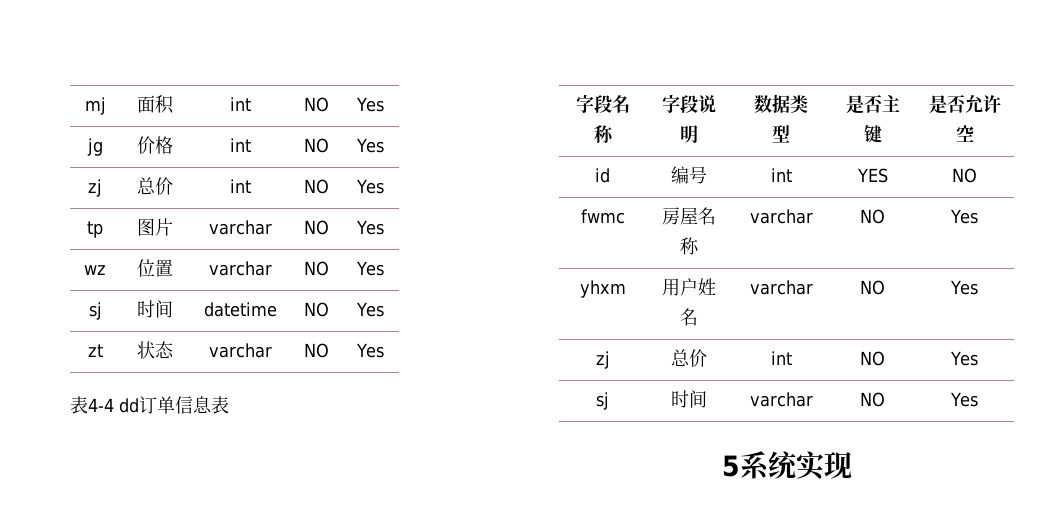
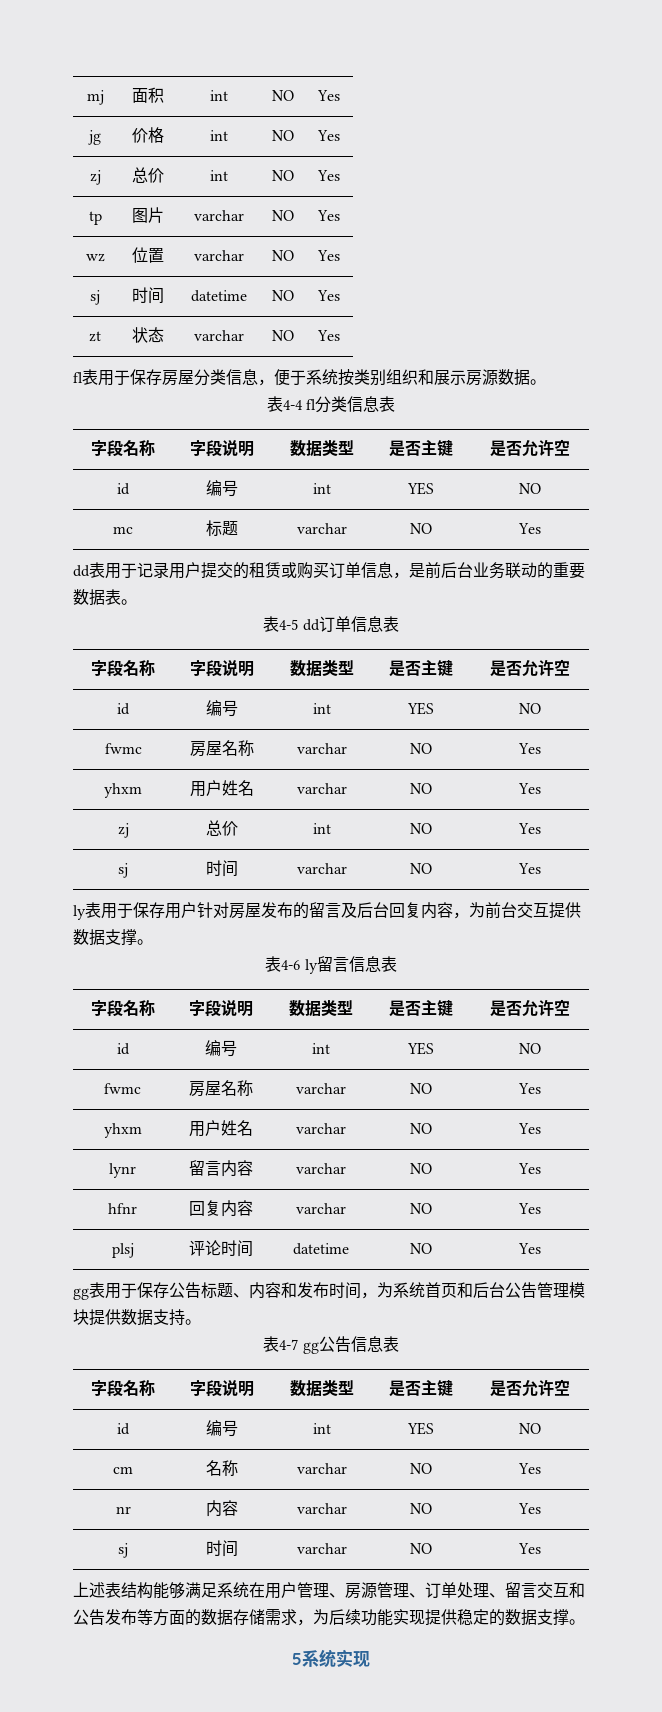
[70,396,114,414] 表4-4 -> [73,369,546,386] [266,396,396,413] [91,440,155,457] [190,440,254,457] [289,440,354,457] [389,439,453,457] [489,439,570,457] [117,483,130,495] [206,480,238,497] [312,483,331,494] [407,482,434,495] [518,483,541,494] [113,526,133,534] [206,520,238,537] [296,523,347,534] [410,523,432,534] [517,523,541,534] [73,562,585,579] [73,589,137,606] [263,616,299,632] fl表用于保存房屋分类信息，便于系统按类别组织和展示房源数据。 // 表4-4 fl分类信息表 // 字段名称 | 字段说明 | 数据类型 | 是否主键 | 是否允许空 // id | 编号 | int | YES | NO // mc | 标题 | varchar | NO | Yes // dd表用于记录用户提交的租赁或购买订单信息，是前后台业务联动的重要数据表。 // 表4-5
(979, 399) none -> [73,902,581,920] [73,929,153,946] [265,956,397,974] [90,1000,155,1017] [189,1000,253,1017] [289,1000,353,1017] [389,999,453,1017] [489,999,570,1017] [116,1043,130,1055] [205,1040,237,1057] [312,1043,330,1054] [407,1042,434,1055] [518,1043,541,1054] [104,1083,141,1094] [189,1080,253,1096] [296,1083,346,1094] [410,1083,432,1094] [517,1083,541,1094] [103,1123,142,1138] [189,1120,253,1137] [296,1123,346,1134] [410,1123,432,1134] [517,1123,541,1134] [109,1163,136,1178] [189,1160,253,1177] [296,1163,346,1174] [410,1163,432,1174] [517,1163,541,1174] [108,1203,137,1214] [189,1200,253,1217] [296,1203,346,1214] [410,1203,432,1214] [517,1203,541,1214] [111,1243,134,1258] [189,1240,253,1257] [293,1243,349,1255] [410,1243,432,1254] [517,1243,541,1254] [73,1282,585,1300] [73,1309,201,1326] [263,1336,399,1354] [91,1380,155,1397] [190,1380,254,1397] [289,1380,354,1397] [389,1379,453,1397] [489,1379,570,1397] [117,1423,130,1435] [206,1420,238,1437] [312,1423,331,1434] [407,1422,434,1435] [518,1423,541,1434] [113,1466,133,1474] [206,1460,238,1476] [296,1463,347,1474] [410,1463,432,1474] [517,1463,541,1474] [115,1506,131,1514] [206,1500,238,1517] [296,1503,347,1514] [410,1503,432,1514] [517,1503,541,1514] [118,1543,128,1558] [206,1540,238,1557] [296,1543,347,1554] [410,1543,432,1554] [517,1543,541,1554] [73,1582,585,1599] [73,1609,585,1626] // ly表用于保存用户针对房屋发布的留言及后台回复内容，为前台交互提供数据支撑。 // 表4-6 ly留言信息表 // 字段名称 | 字段说明 | 数据类型 | 是否主键 | 是否允许空 // id | 编号 | int | YES | NO // fwmc | 房屋名称 | varchar | NO | Yes // yhxm | 用户姓名 | varchar | NO | Yes // lynr | 留言内容 | varchar | NO | Yes // hfnr | 回复内容 | varchar | NO | Yes // plsj | 评论时间 | datetime | NO | Yes // gg表用于保存公告标题、内容和发布时间，为系统首页和后台公告管理模块提供数据支持。 // 表4-7 gg公告信息表 // 字段名称 | 字段说明 | 数据类型 | 是否主键 | 是否允许空 // id | 编号 | int | YES | NO // cm | 名称 | varchar | NO | Yes // nr | 内容 | varchar | NO | Yes // sj | 时间 | varchar | NO | Yes // 上述表结构能够满足系统在用户管理、房源管理、订单处理、留言交互和公告发布等方面的数据存储需求，为后续功能实现提供稳定的数据支撑。

